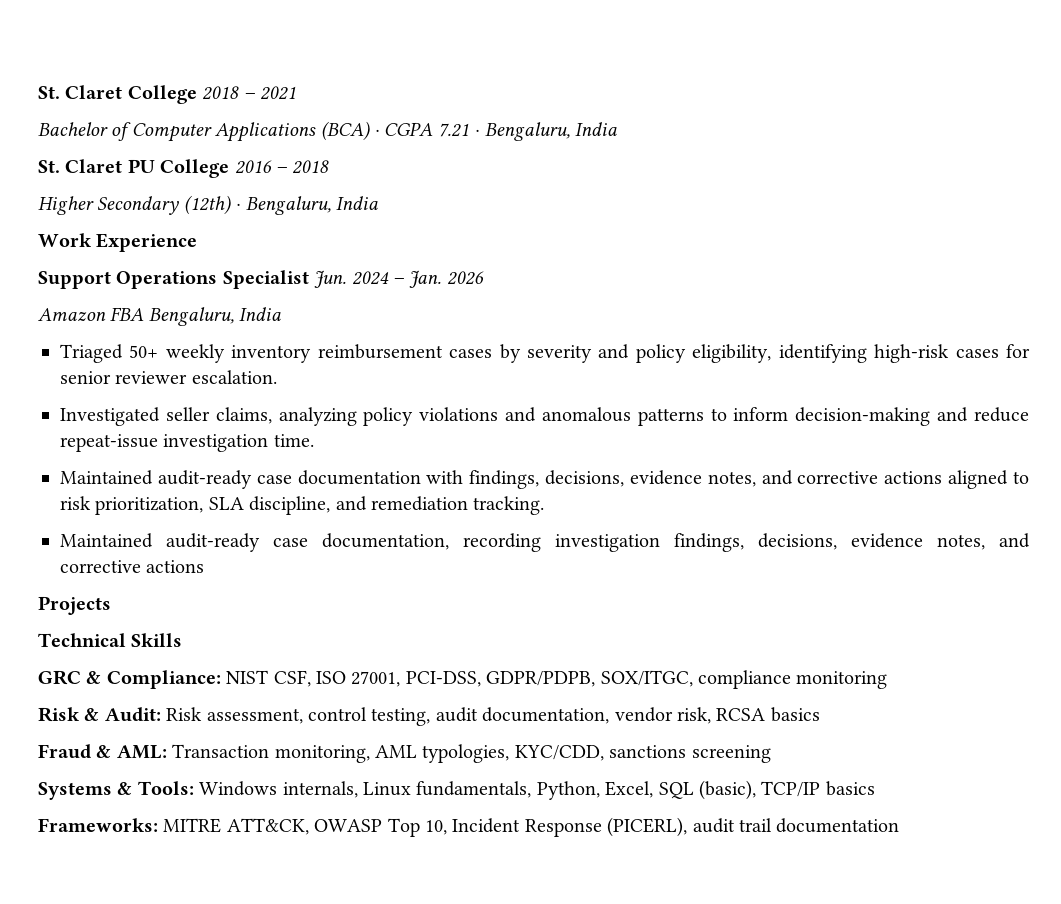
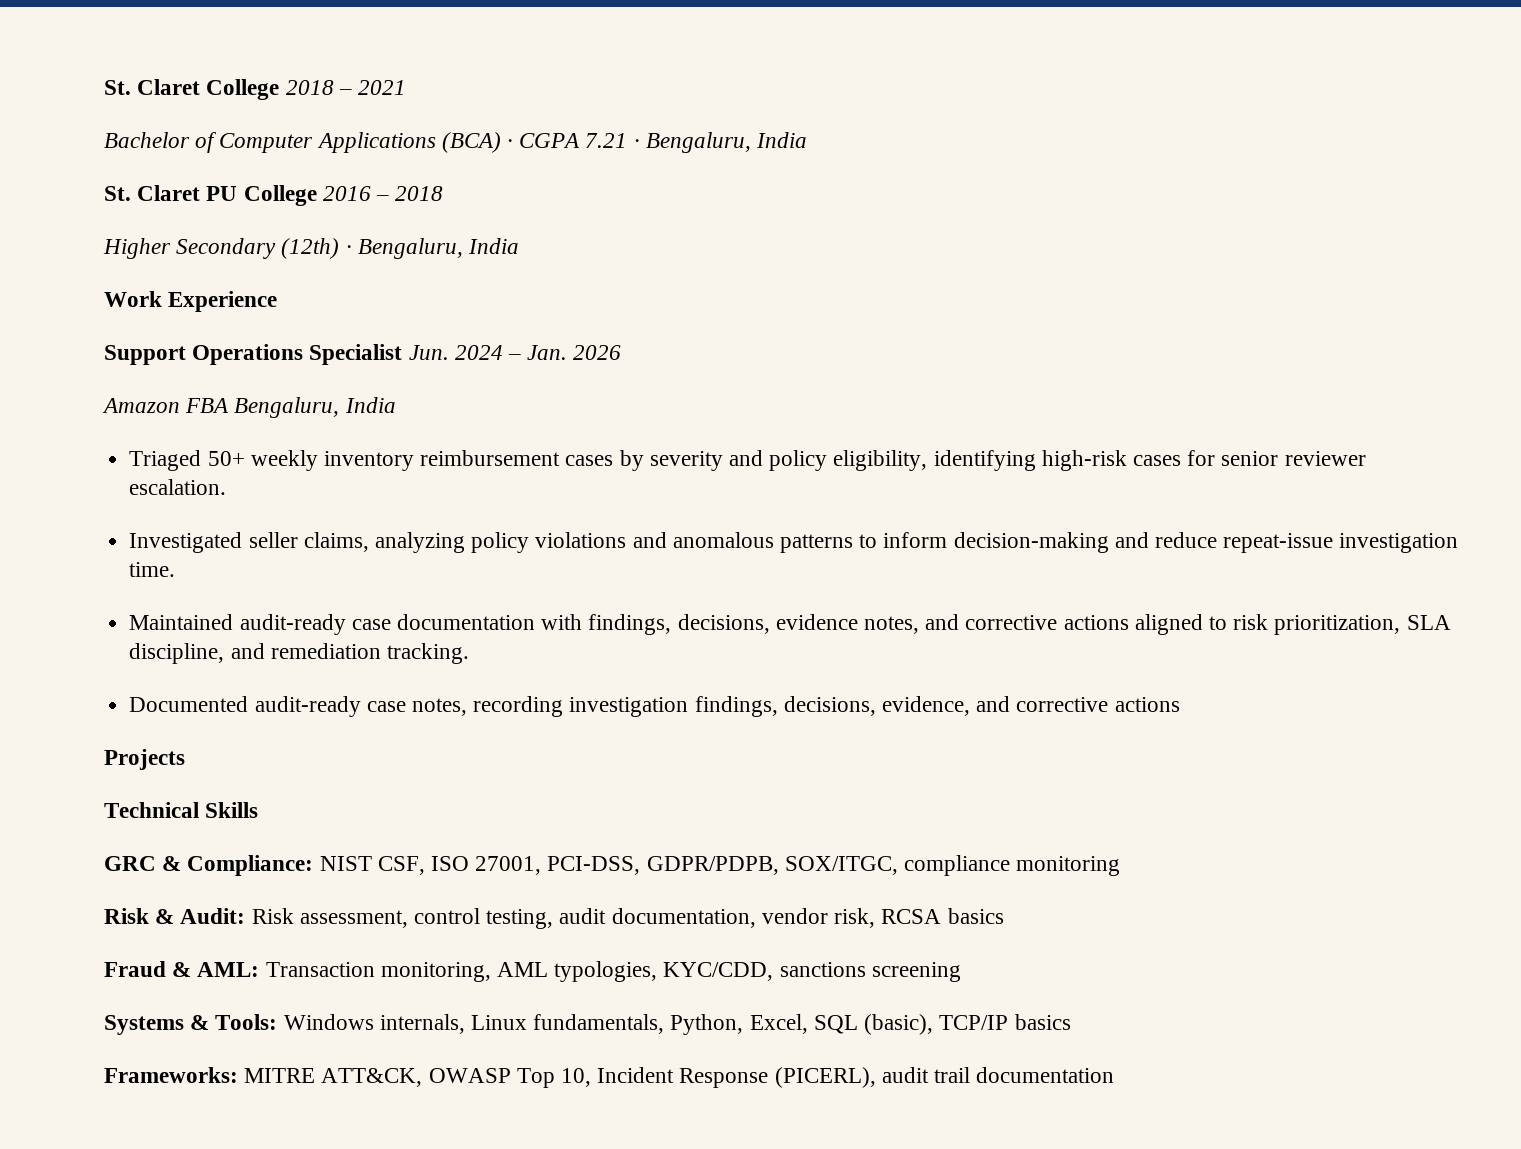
[60,533,449,552] Maintained audit-ready case documentation, -> [129,696,467,717] Documented audit-ready case notes,
[851,533,985,550] evidence notes, -> [881,696,970,716] evidence,

